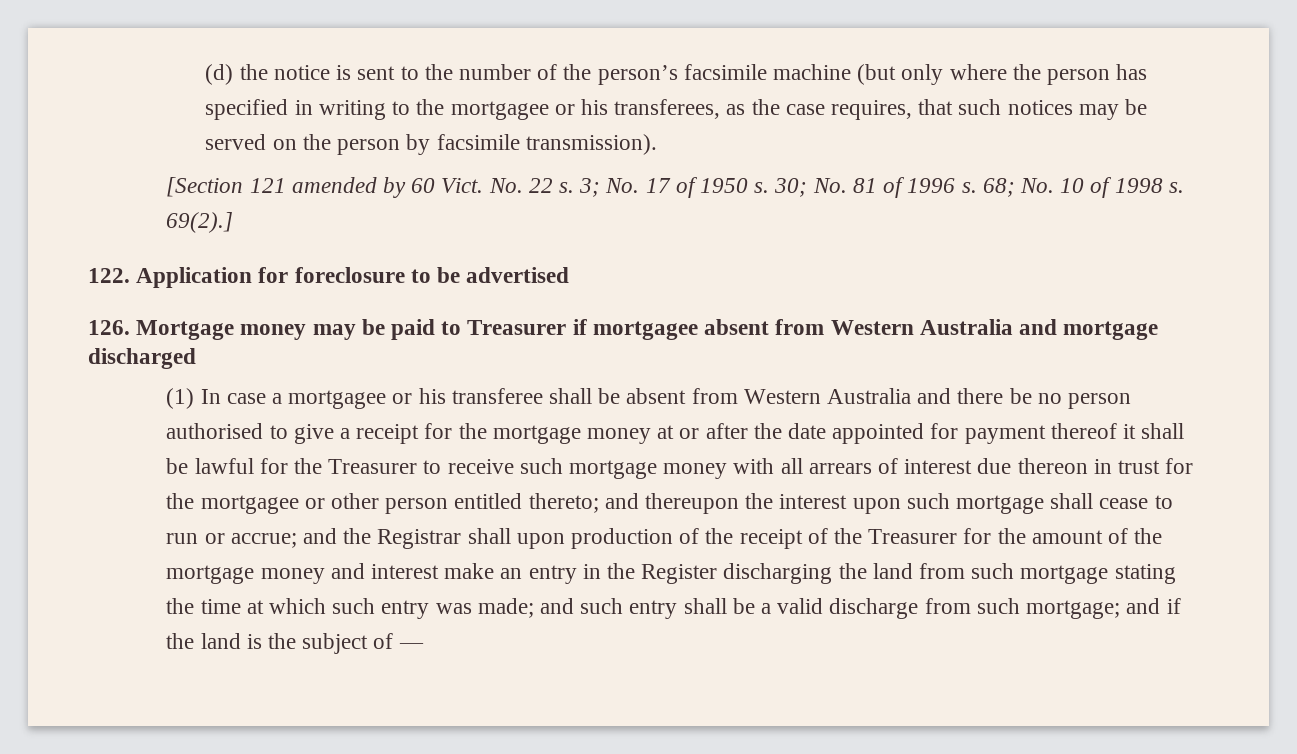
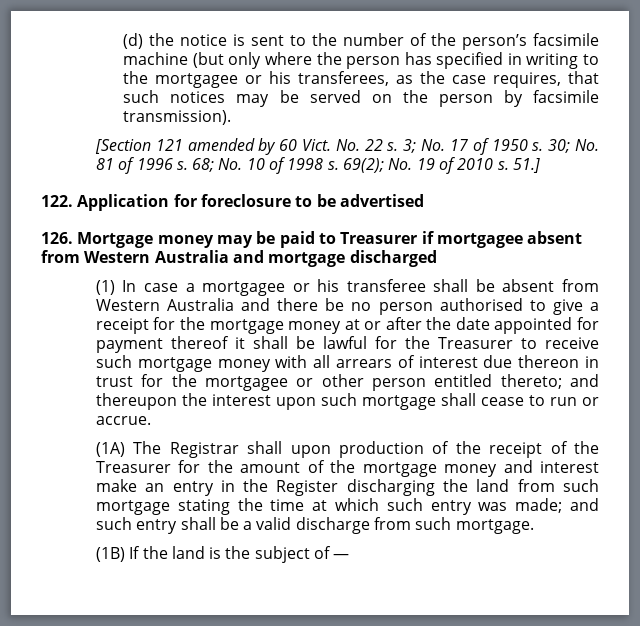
[166,212,234,233] 69(2).] -> [343,157,540,174] 69(2); No. 19 of 2010 s. 51.]
[230,528,372,548] accrue; and the -> [95,416,151,425] [95,441,162,457] accrue. // (1A) The
[1026,598,1181,619] mortgage; and if -> [455,519,534,534] [95,546,141,562] mortgage. // (1B) If

